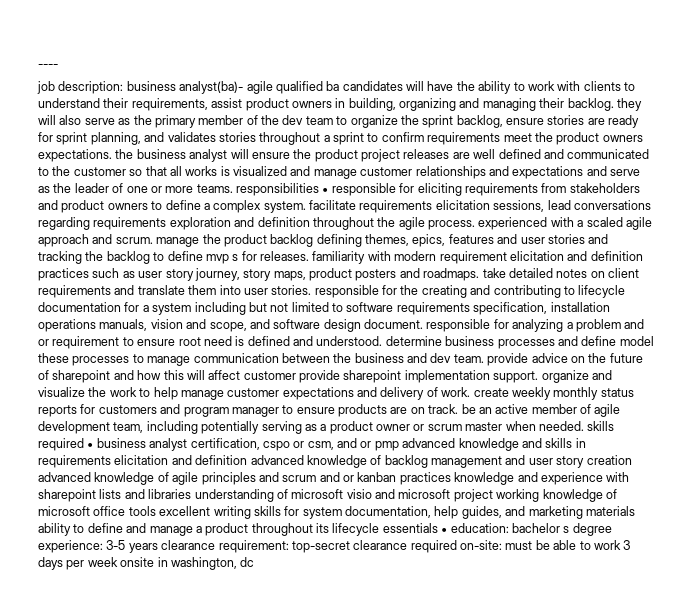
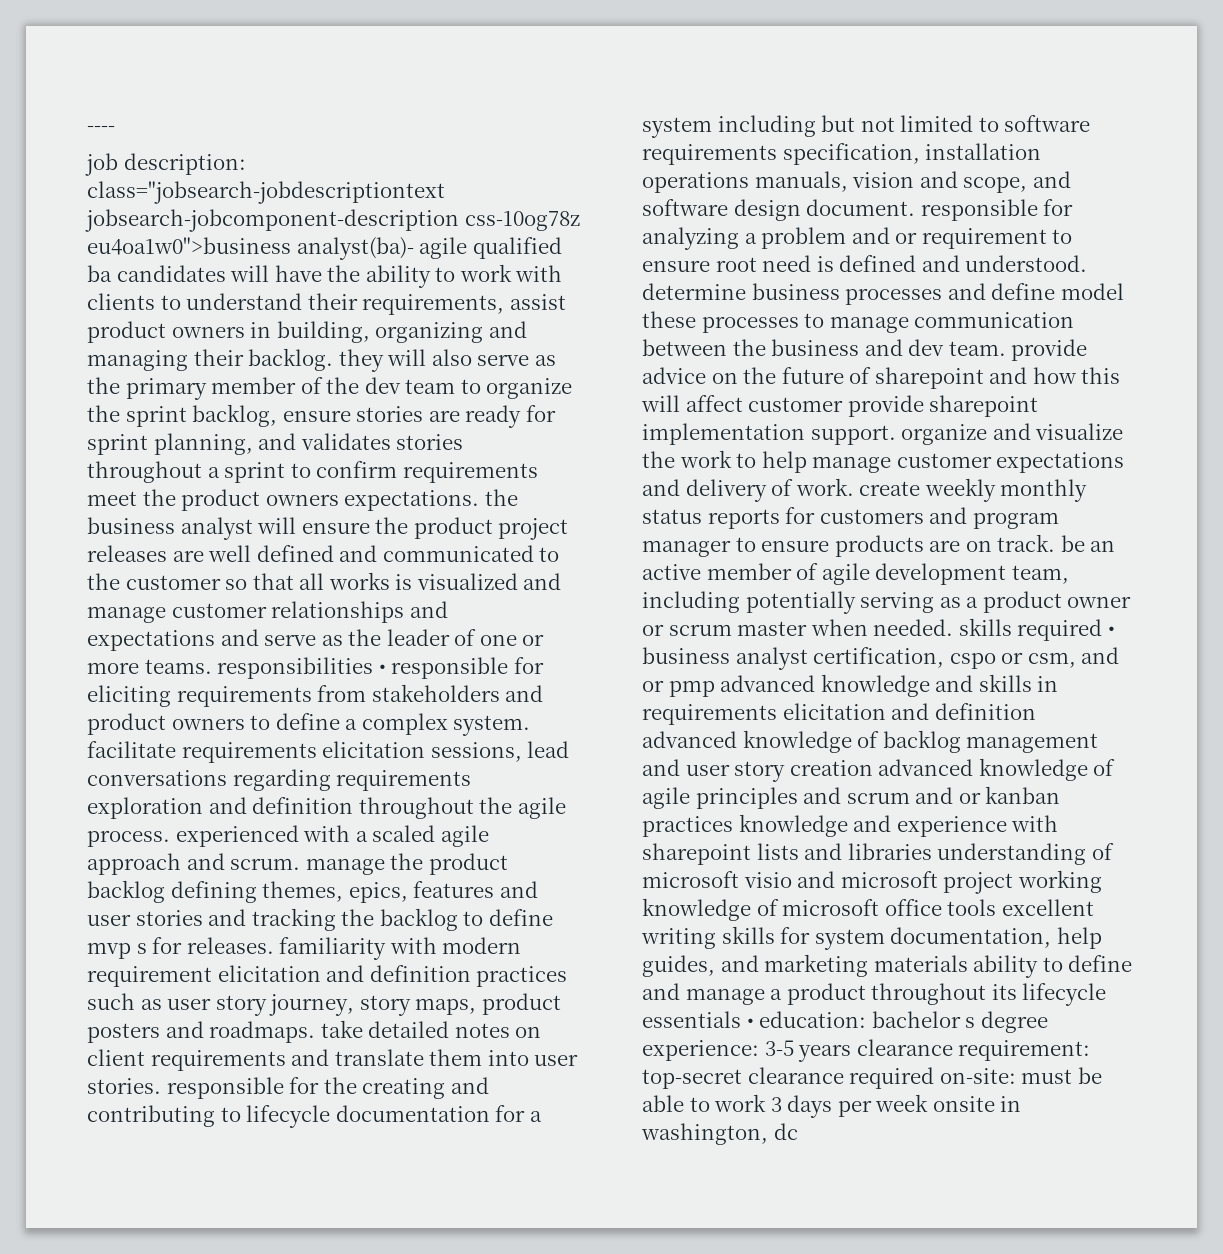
[126,81,176,91] business -> [87,181,445,204] [85,209,580,232] [87,237,291,255] class="jobsearch-jobdescriptiontext jobsearch-jobcomponent-description css-10og78z eu4oa1w0">business

